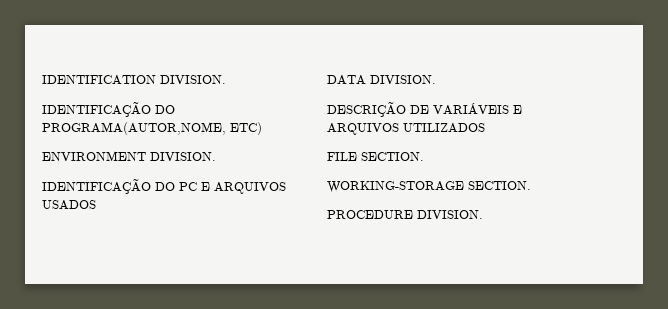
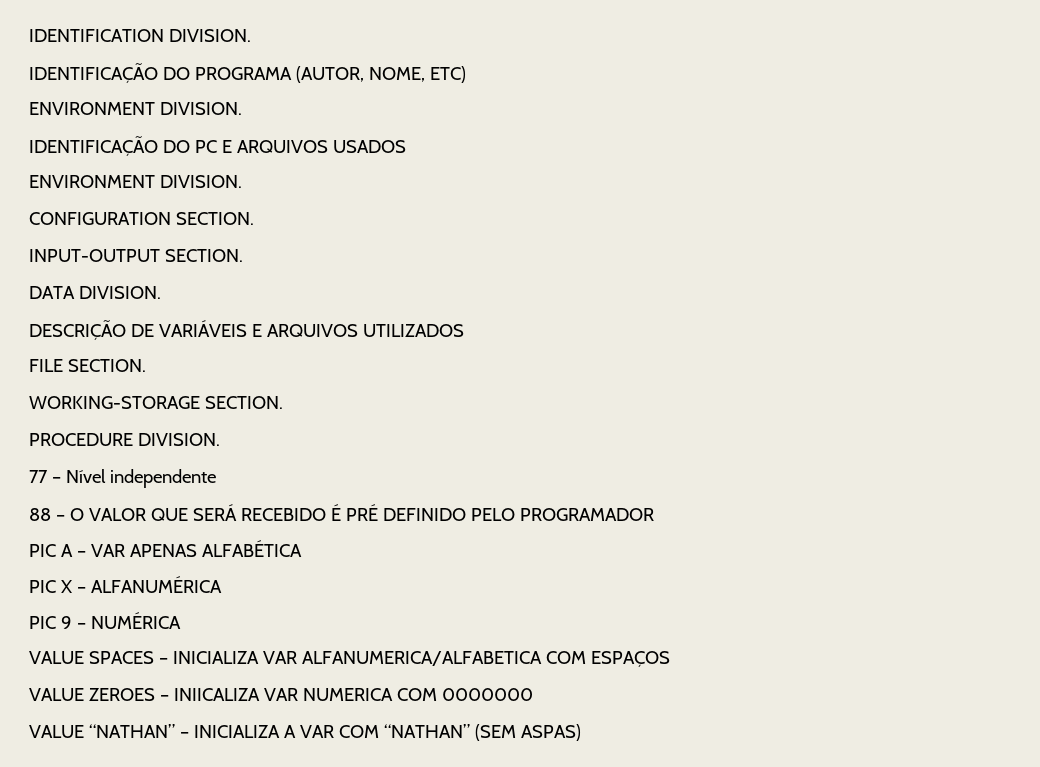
[42,122,226,135] PROGRAMA(AUTOR,NOME, -> [194,66,425,83] PROGRAMA (AUTOR, NOME,
(96, 205) none -> [29,175,242,188] [29,212,254,225] [29,249,243,262] // ENVIRONMENT DIVISION. // CONFIGURATION SECTION. // INPUT-OUTPUT SECTION.
(483, 214) none -> [29,469,216,488] [29,504,654,521] [29,540,302,557] [29,576,222,593] [29,612,181,629] [29,651,670,667] [29,688,533,701] [29,724,581,741] // 77 – Nível independente // 88 – O VALOR QUE SERÁ RECEBIDO É PRÉ DEFINIDO PELO PROGRAMADOR // PIC A – VAR APENAS ALFABÉTICA // PIC X – ALFANUMÉRICA // PIC 9 – NUMÉRICA // VALUE SPACES – INICIALIZA VAR ALFANUMERICA/ALFABETICA COM ESPAÇOS // VALUE ZEROES – INIICALIZA VAR NUMERICA COM 0000000 // VALUE “NATHAN” – INICIALIZA A VAR COM “NATHAN” (SEM ASPAS)

